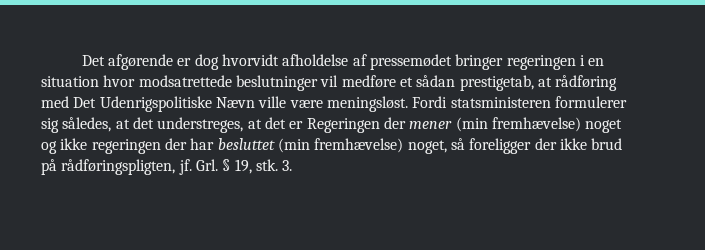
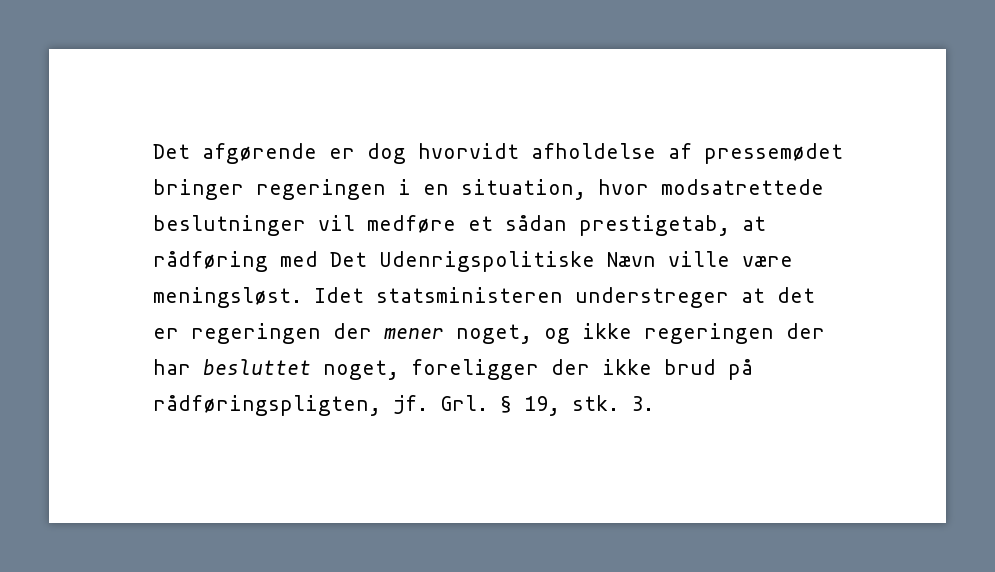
[41,76,99,87] situation -> [461,179,586,200] situation,
[412,96,627,108] [41,117,244,133] Fordi statsministeren formulerer sig således, at det understreges, -> [314,287,729,308] Idet statsministeren understreger
[306,118,380,133] Regeringen -> [191,323,321,344] regeringen
[455,117,623,133] (min fremhævelse) noget -> [456,324,532,344] noget,
[277,138,465,154] (min fremhævelse) noget, så -> [323,360,399,380] noget,

